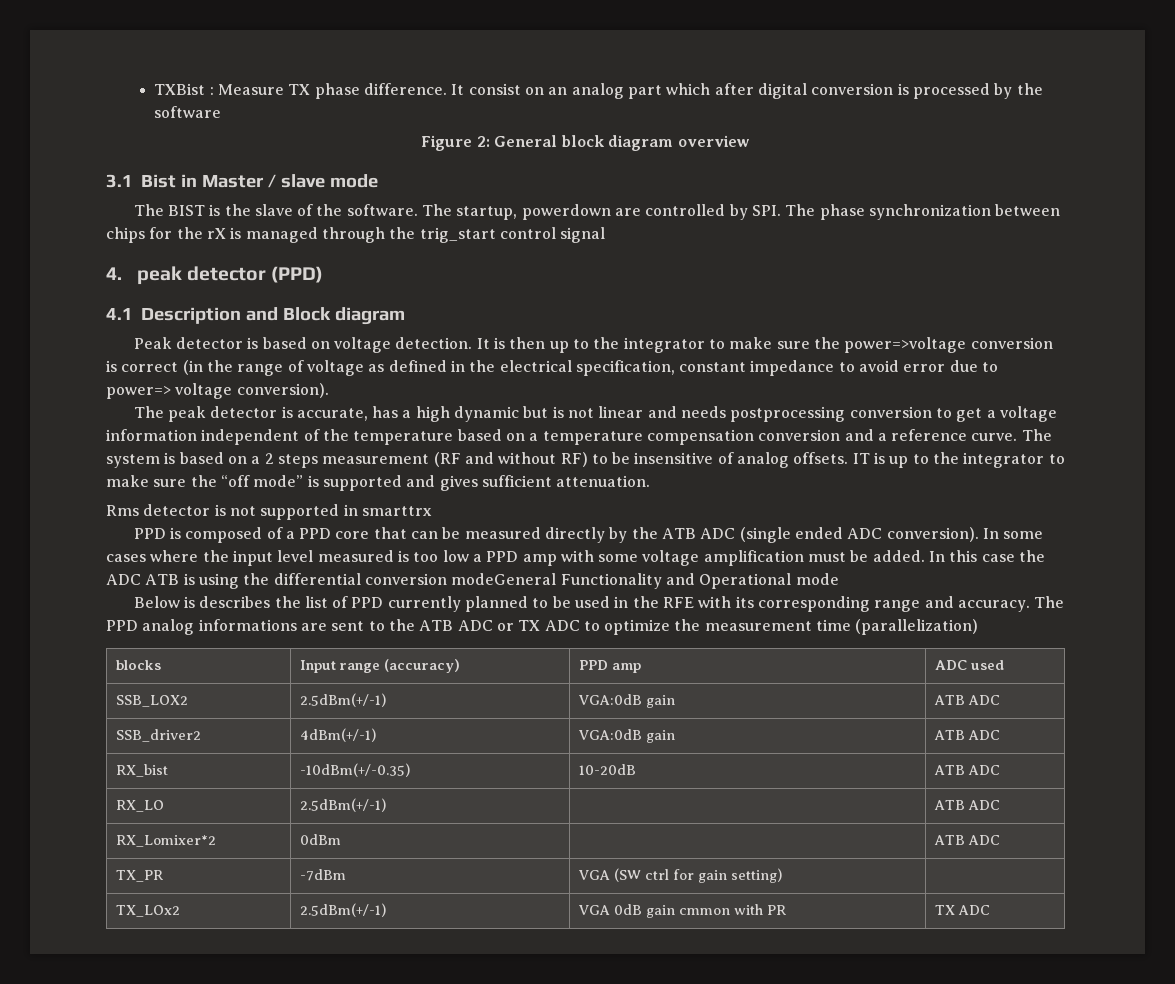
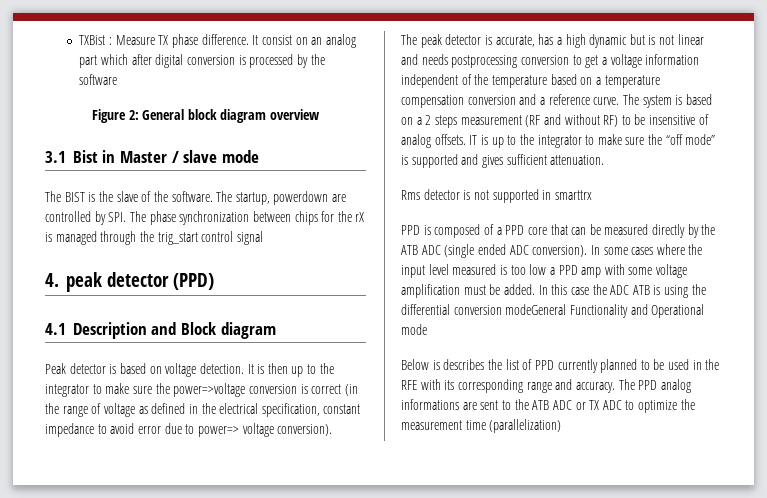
[115,660,161,670] [299,659,460,673] [578,660,641,673] [934,660,1004,670] [115,695,188,707] [299,693,386,707] [577,694,675,708] [933,695,1000,705] [115,729,201,742] [299,728,376,742] [577,729,675,743] [933,730,1000,740] [115,764,168,777] [299,763,410,777] [578,764,636,775] [933,765,1000,775] [115,800,164,812] [299,798,386,812] [933,800,1000,810] [115,835,216,847] [299,834,341,845] [933,835,1000,845] [115,870,163,882] [299,869,346,881] [577,868,782,883] [115,905,180,917] [299,903,386,917] [577,904,786,918] [934,905,990,915] // blocks | Input range (accuracy) | PPD amp | ADC used // SSB_LOX2 | 2.5dBm(+/-1) | VGA:0dB gain | ATB ADC // SSB_driver2 | 4dBm(+/-1) | VGA:0dB gain | ATB ADC // RX_bist | -10dBm(+/-0.35) | 10-20dB | ATB ADC // RX_LO | 2.5dBm(+/-1) | | ATB ADC // RX_Lomixer*2 | 0dBm | | ATB ADC // TX_PR | -7dBm | VGA (SW ctrl for gain setting) | // TX_LOx2 | 2.5dBm(+/-1) | VGA 0dB gain cmmon with PR | TX ADC -> (562, 426) none

